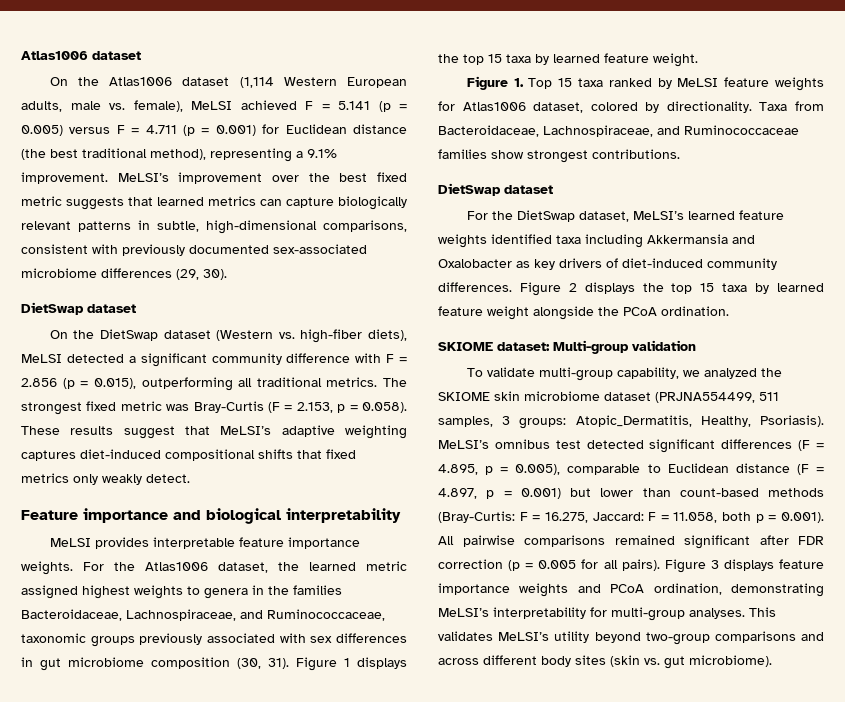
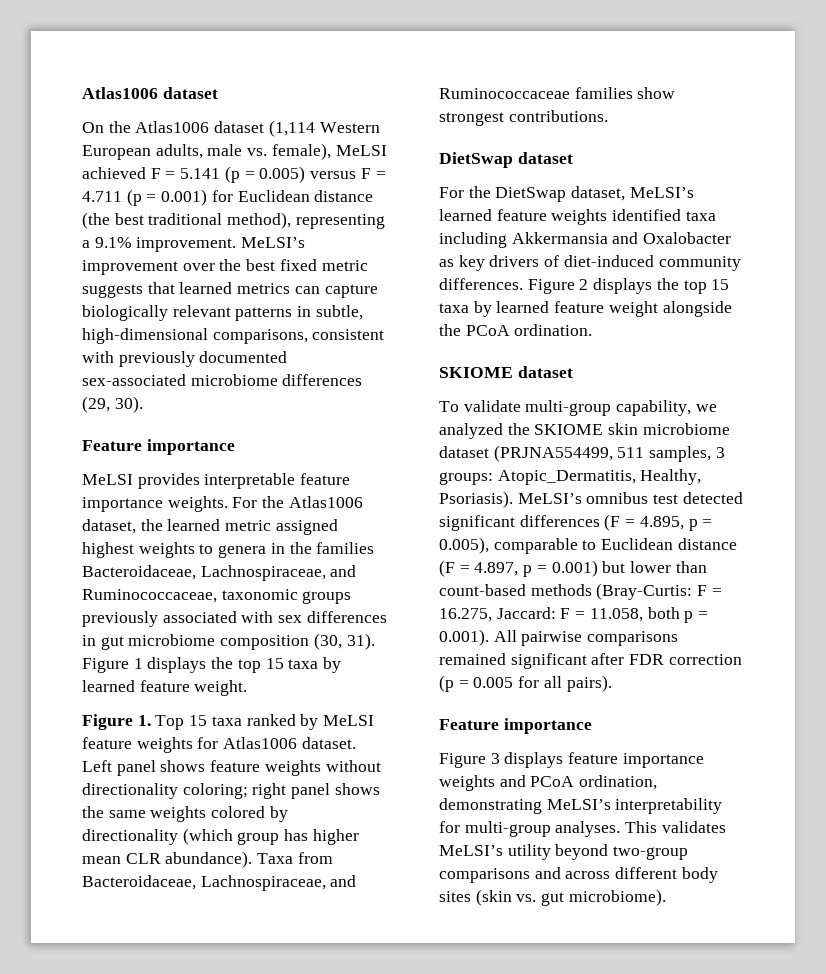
[21,302,136,315] [49,329,407,343] [21,353,407,367] [21,377,407,391] [21,401,407,415] [21,425,407,439] [21,449,356,461] [21,473,190,485] [21,508,401,524] // DietSwap dataset // On the DietSwap dataset (Western vs. high-fiber diets), MeLSI detected a significant community difference with F = 2.856 (p = 0.015), outperforming all traditional metrics. The strongest fixed metric was Bray-Curtis (F = 2.153, p = 0.058). These results suggest that MeLSI’s adaptive weighting captures diet-induced compositional shifts that fixed metrics only weakly detect. // Feature importance and biological interpretability -> [82,439,235,455] // Feature importance
[533,101,752,113] dataset, colored by directionality. -> [301,737,356,749] [82,760,381,776] [82,783,380,799] [82,806,288,822] [82,828,359,845] [82,851,253,868] dataset. Left panel shows feature weights without directionality coloring; right panel shows the same weights colored by directionality (which group has higher mean CLR abundance).
[497,340,696,354] dataset: Multi-group validation -> [517,366,573,378] dataset
(660, 565) none -> [439,718,592,734] // Feature importance //

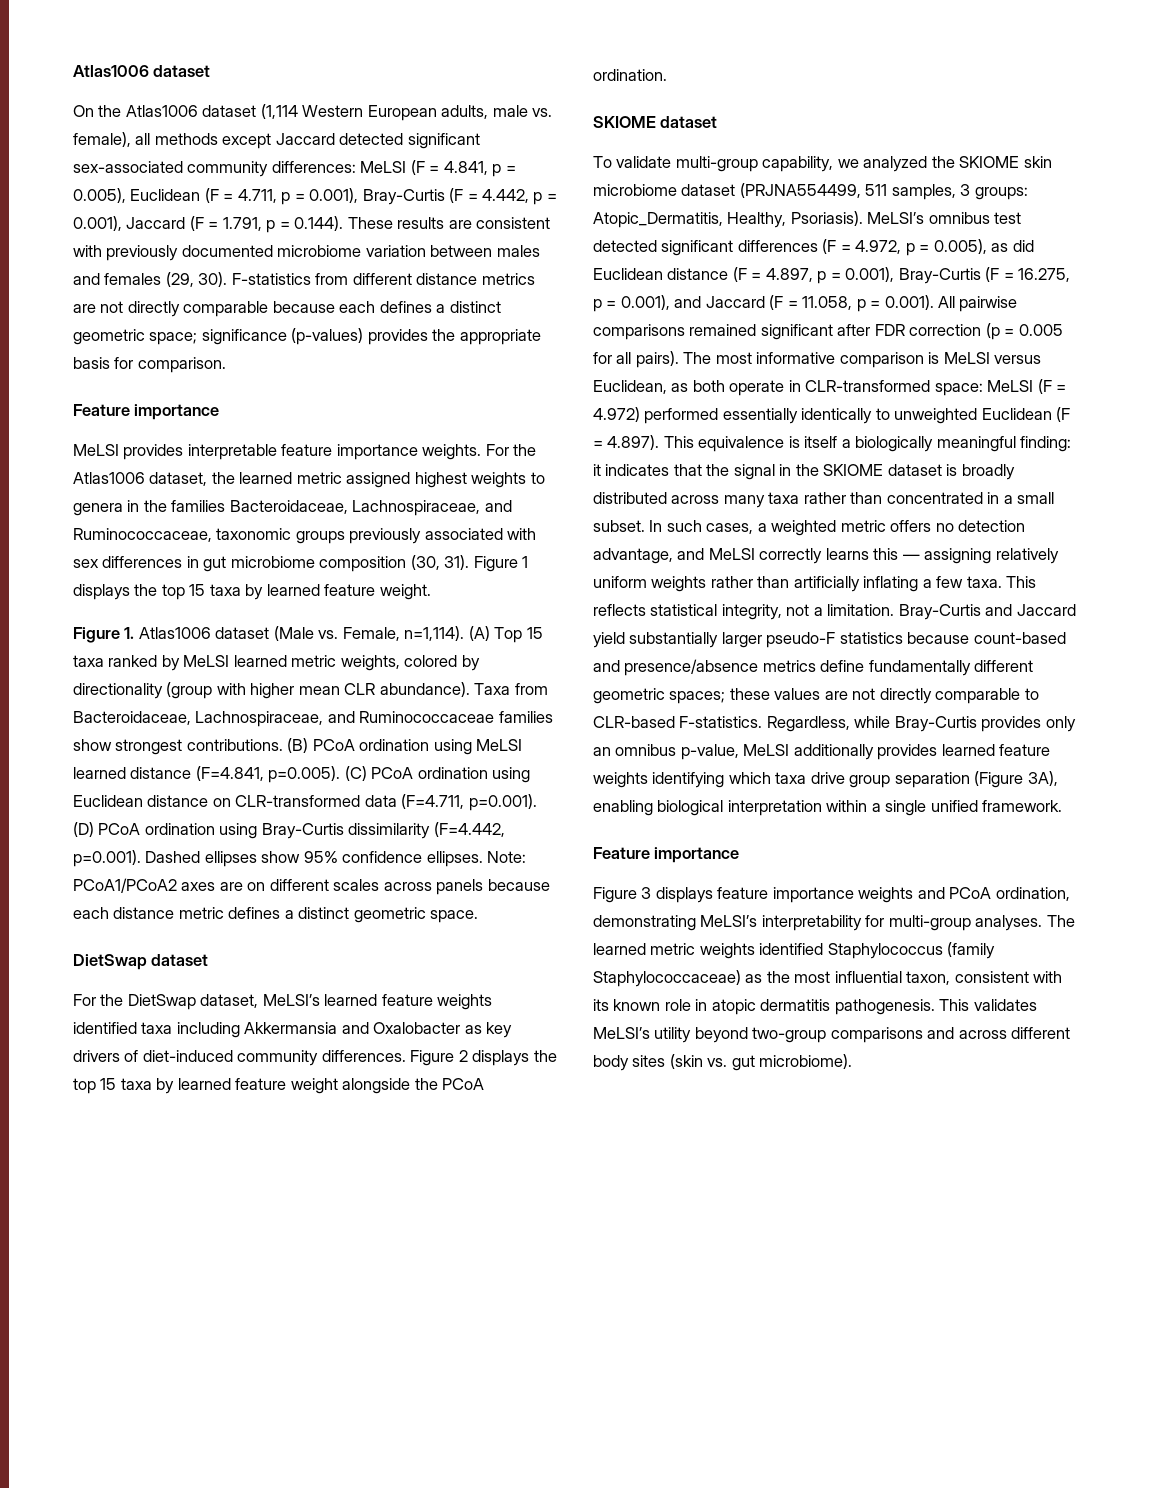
[335,145,387,156] [82,166,386,183] [82,189,374,206] [82,212,385,229] [82,237,306,252] [82,259,368,275] [82,282,378,298] [82,305,363,321] [82,328,385,344] [82,351,288,367] [82,374,363,386] [82,396,143,413] MeLSI achieved F = 5.141 (p = 0.005) versus F = 4.711 (p = 0.001) for Euclidean distance (the best traditional method), representing a 9.1% improvement. MeLSI’s improvement over the best fixed metric suggests that learned metrics can capture biologically relevant patterns in subtle, high-dimensional comparisons, consistent with previously documented sex-associated microbiome differences (29, 30). -> [135,133,480,149] [73,160,516,177] [73,188,557,205] [73,216,551,233] [73,245,540,261] [73,272,535,287] [73,301,501,317] [73,328,541,345] [73,357,226,373] all methods except Jaccard detected significant sex-associated community differences: MeLSI (F = 4.841, p = 0.005), Euclidean (F = 4.711, p = 0.001), Bray-Curtis (F = 4.442, p = 0.001), Jaccard (F = 1.791, p = 0.144). These results are consistent with previously documented microbiome variation between males and females (29, 30). F-statistics from different distance metrics are not directly comparable because each defines a distinct geometric space; significance (p-values) provides the appropriate basis for comparison.
(151, 720) none -> [138,626,490,641] Atlas1006 dataset (Male vs. Female, n=1,114). (A)
[82,737,356,753] [82,760,381,776] [82,783,380,799] [82,806,288,822] [82,828,309,845] feature weights for Atlas1006 dataset. Left panel shows feature weights without directionality coloring; right panel shows the same weights colored by directionality (which group has -> [233,655,480,671] [73,682,246,699] learned metric weights, colored by directionality (group with
(608, 116) none -> [287,738,523,755] [73,766,531,783] [73,794,537,811] [73,822,505,839] [73,850,527,867] [73,878,550,895] [73,907,479,923] (B) PCoA ordination using MeLSI learned distance (F=4.841, p=0.005). (C) PCoA ordination using Euclidean distance on CLR-transformed data (F=4.711, p=0.001). (D) PCoA ordination using Bray-Curtis dissimilarity (F=4.442, p=0.001). Dashed ellipses show 95% confidence ellipses. Note: PCoA1/PCoA2 axes are on different scales across panels because each distance metric defines a distinct geometric space.
[639,516,713,531] [439,537,597,554] 4.895, p = 0.005), comparable to -> [855,239,1034,256] 4.972, p = 0.005), as did
[551,560,707,577] [439,583,722,600] [439,607,571,622] 0.001) but lower than count-based methods (Bray-Curtis: F = 16.275, Jaccard: F -> [845,267,1071,284] [593,295,784,312] 0.001), Bray-Curtis (F = 16.275, p = 0.001), and Jaccard (F
[647,607,680,619] both -> (853, 303) none
(612, 683) none -> [683,352,1042,368] [593,379,1067,396] [593,407,1071,424] [593,435,1072,452] [593,464,1015,480] [593,492,1055,508] [593,520,1026,536] [593,548,1059,564] [593,576,1037,592] [593,604,1076,620] [593,632,1066,648] [593,659,1034,676] [593,688,1039,704] [593,716,1076,732] [593,744,1051,760] [593,771,1058,788] [593,800,1063,816] The most informative comparison is MeLSI versus Euclidean, as both operate in CLR-transformed space: MeLSI (F = 4.972) performed essentially identically to unweighted Euclidean (F = 4.897). This equivalence is itself a biologically meaningful finding: it indicates that the signal in the SKIOME dataset is broadly distributed across many taxa rather than concentrated in a small subset. In such cases, a weighted metric offers no detection advantage, and MeLSI correctly learns this — assigning relatively uniform weights rather than artificially inflating a few taxa. This reflects statistical integrity, not a limitation. Bray-Curtis and Jaccard yield substantially larger pseudo-F statistics because count-based and presence/absence metrics define fundamentally different geometric spaces; these values are not directly comparable to CLR-based F-statistics. Regardless, while Bray-Curtis provides only an omnibus p-value, MeLSI additionally provides learned feature weights identifying which taxa drive group separation (Figure 3A), enabling biological interpretation within a single unified framework.
(621, 829) none -> [1046,915,1075,927] [593,942,996,959] [593,970,1063,987] [593,999,935,1015] The learned metric weights identified Staphylococcus (family Staphylococcaceae) as the most influential taxon, consistent with its known role in atopic dermatitis pathogenesis.

